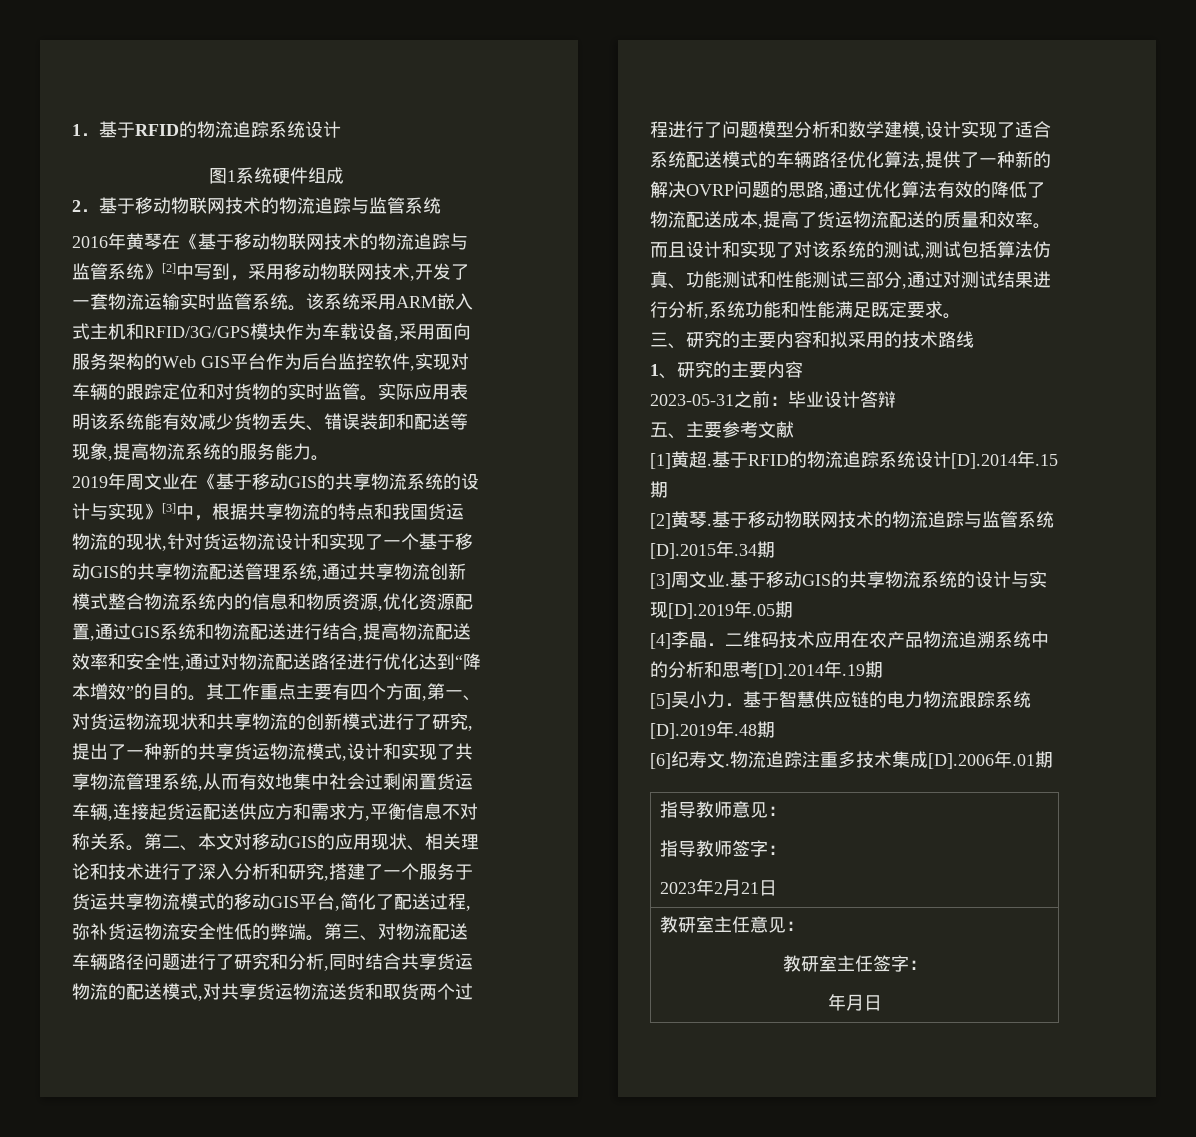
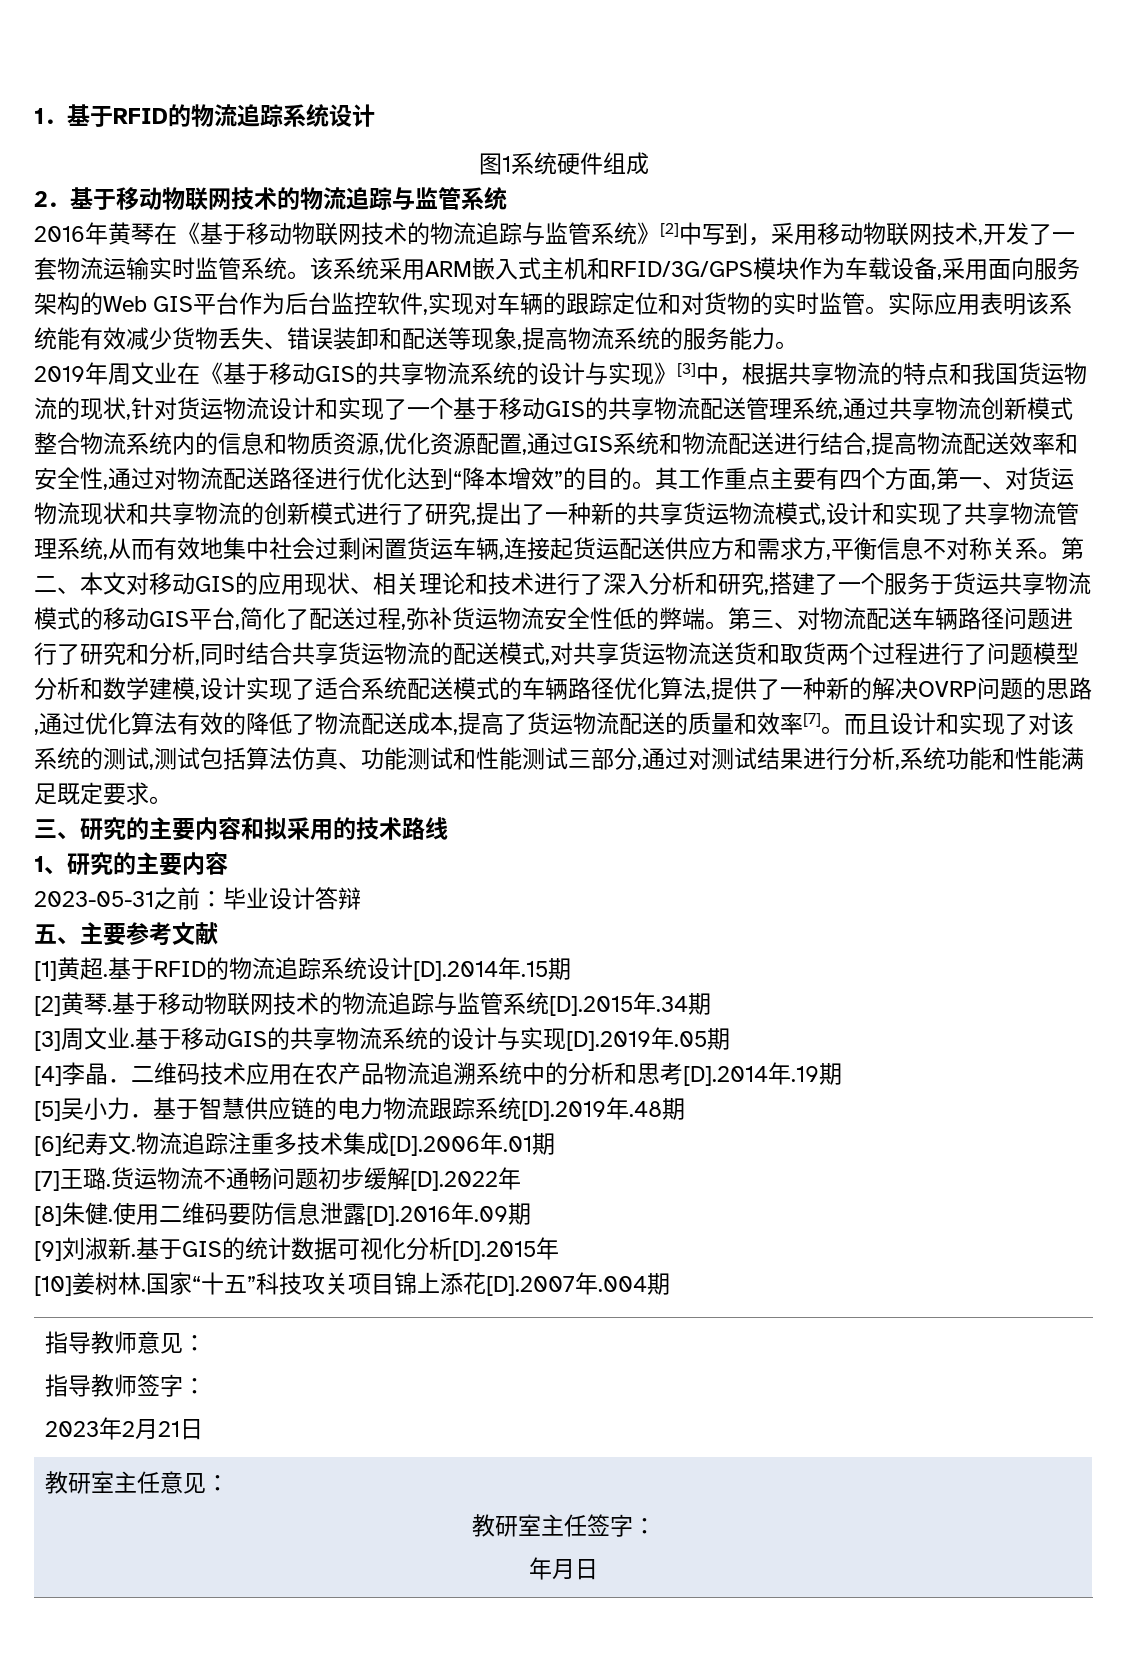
(1033, 219) none -> [803,713,821,727] [7]
(1053, 759) none -> [34,1167,521,1191] [34,1202,531,1226] [34,1237,559,1261] [34,1272,670,1296] // [7]王璐.货运物流不通畅问题初步缓解[D].2022年 // [8]朱健.使用二维码要防信息泄露[D].2016年.09期 // [9]刘淑新.基于GIS的统计数据可视化分析[D].2015年 // [10]姜树林.国家“十五”科技攻关项目锦上添花[D].2007年.004期

